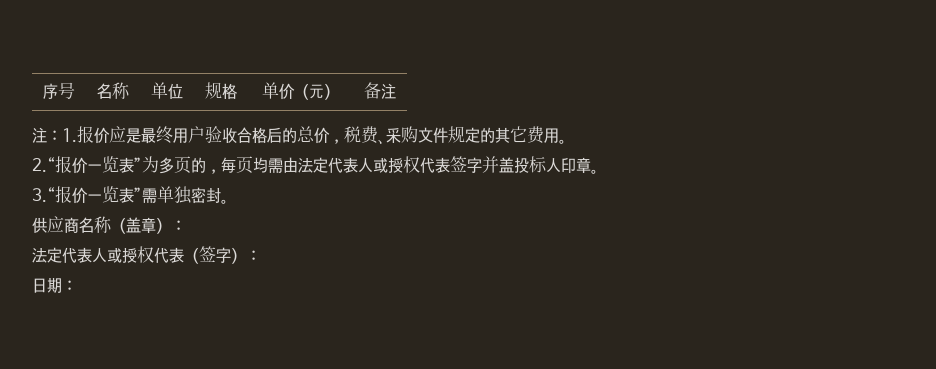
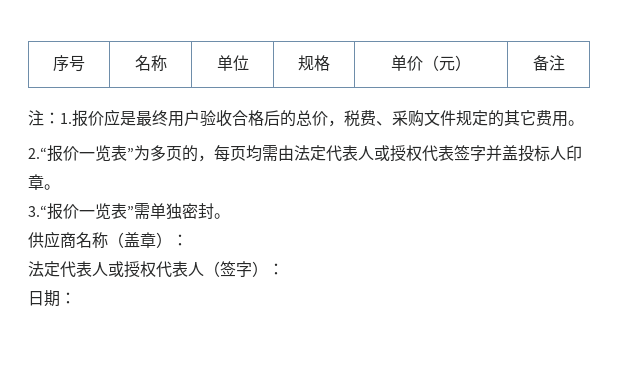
(184, 255) none -> [188,262,204,277] 人

